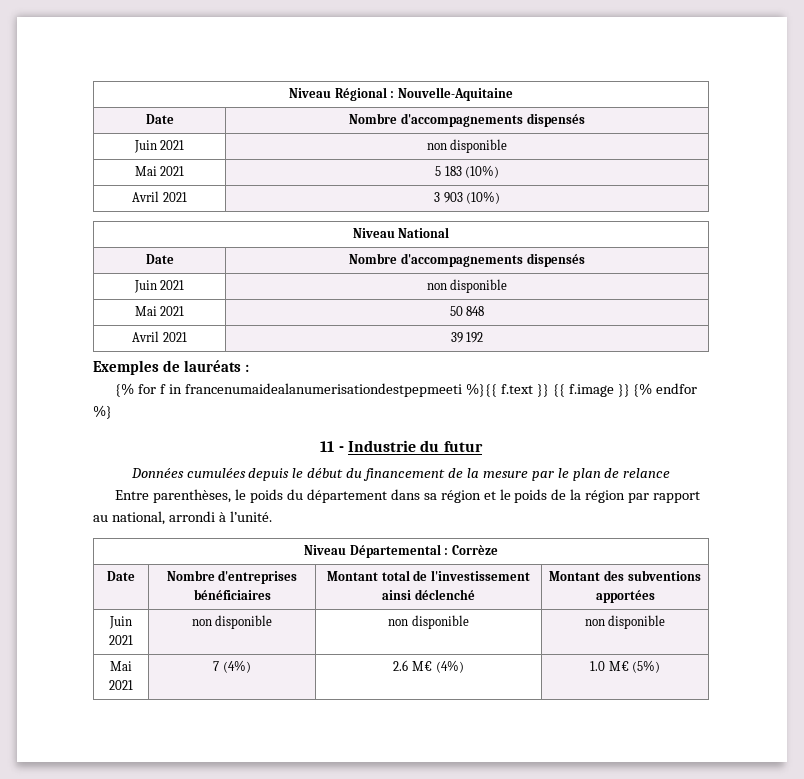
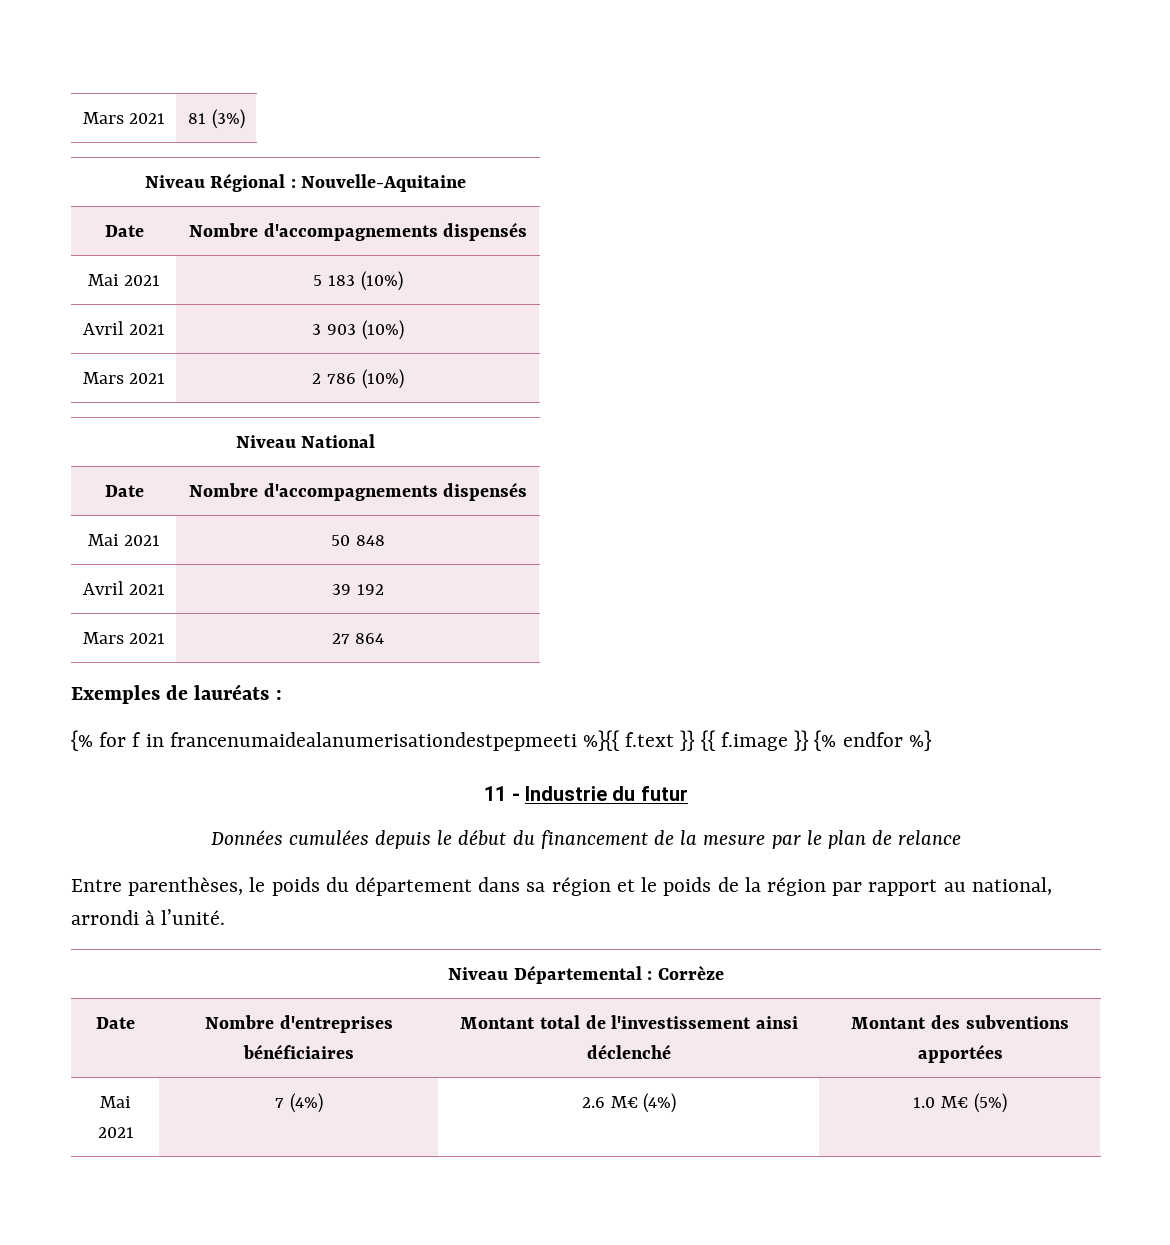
(289, 93) none -> [82,112,166,124] [188,109,245,129] Mars 2021 | 81 (3%) //
[133,140,185,153] [426,139,508,153] // Juin 2021 | non disponible -> (528, 231) none
(501, 197) none -> [82,372,166,384] [312,369,404,389] // Mars 2021 | 2 786 (10%)
[133,280,185,293] [426,279,508,293] // Juin 2021 | non disponible -> (528, 491) none
(484, 337) none -> [82,632,166,644] [331,633,385,644] // Mars 2021 | 27 864
[109,616,132,629] [109,635,133,645] [191,615,273,629] [388,615,469,629] [584,615,666,629] // Juin 2021 | non disponible | non disponible | non disponible -> (1003, 1053) none

